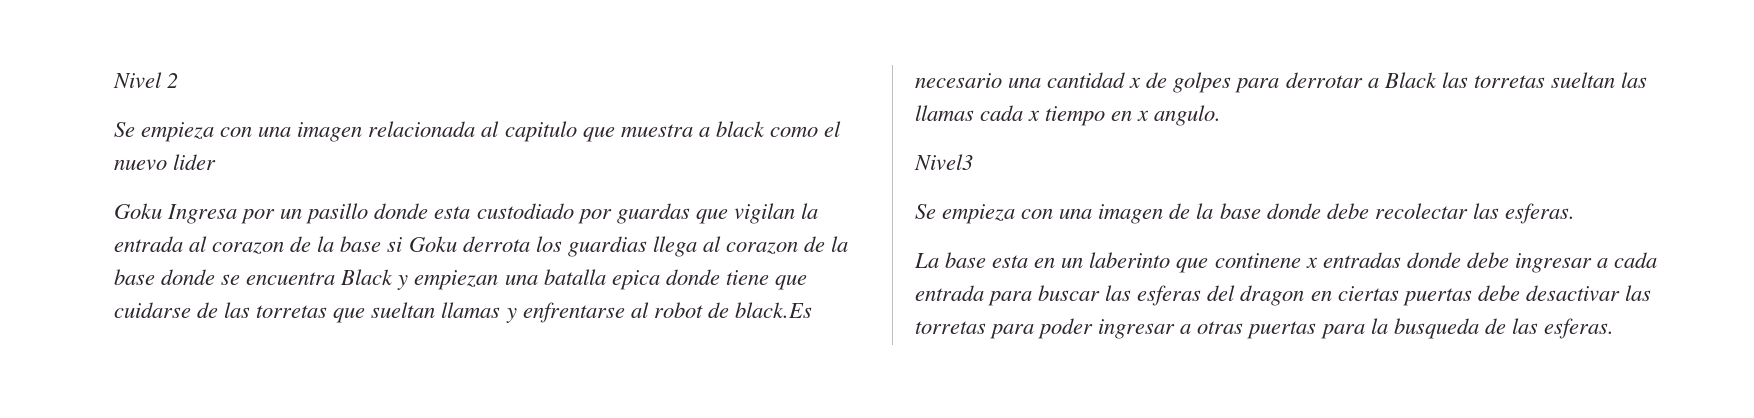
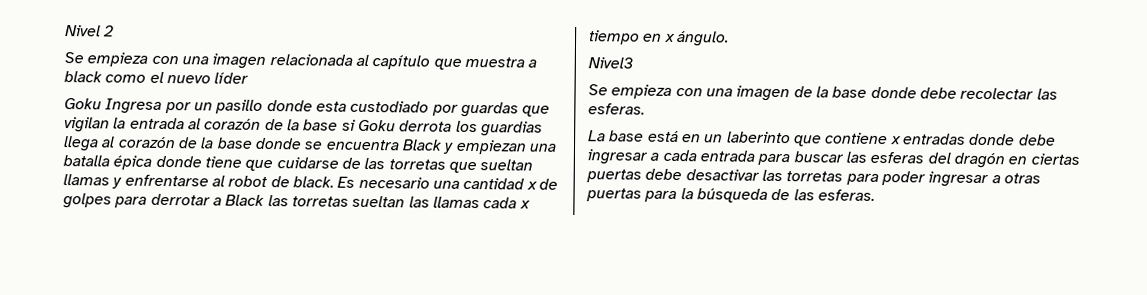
[504,121,577,142] capitulo -> [372,55,431,70] capítulo
[173,154,217,170] lider -> [214,72,250,84] líder
[212,241,285,254] corazon -> [204,118,262,130] corazón
[725,241,798,254] corazon -> [117,136,176,149] corazón
[611,270,660,290] epica -> [113,155,153,170] épica
[734,302,812,318] black.Es -> [292,176,356,188] black. Es
[1154,105,1222,126] angulo. -> [675,30,729,47] ángulo.
[992,255,1029,268] esta -> [647,130,679,143] está
[1214,253,1301,268] continene -> [825,132,889,145] contiene
[1240,285,1305,306] dragon -> [953,152,1005,169] dragón
[1393,318,1479,339] busqueda -> [696,188,768,203] búsqueda

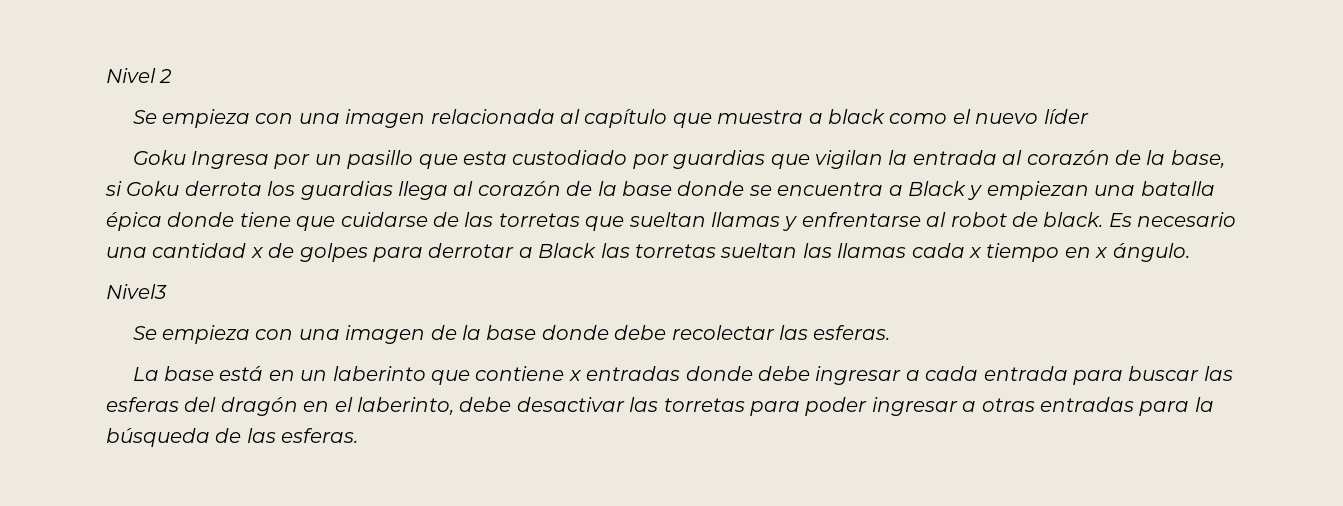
[266,99,313,112] donde -> [418,154,458,169] que
[459,101,519,118] guardas -> [673,150,766,169] guardias
[303,119,339,131] base -> [1170,150,1225,168] base,
(400, 145) none -> [888,185,903,196] a
[1030,153,1080,165] [586,169,642,183] ciertas puertas -> [334,397,454,415] el laberinto,
[586,188,642,202] puertas -> [1039,397,1134,412] entradas

